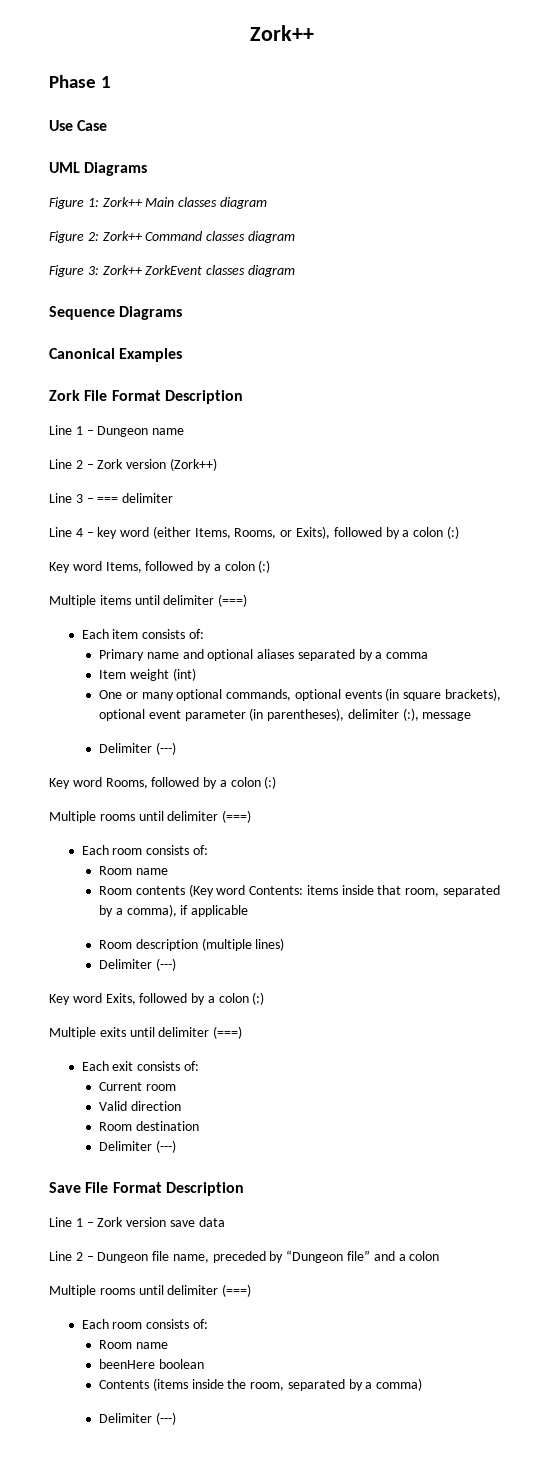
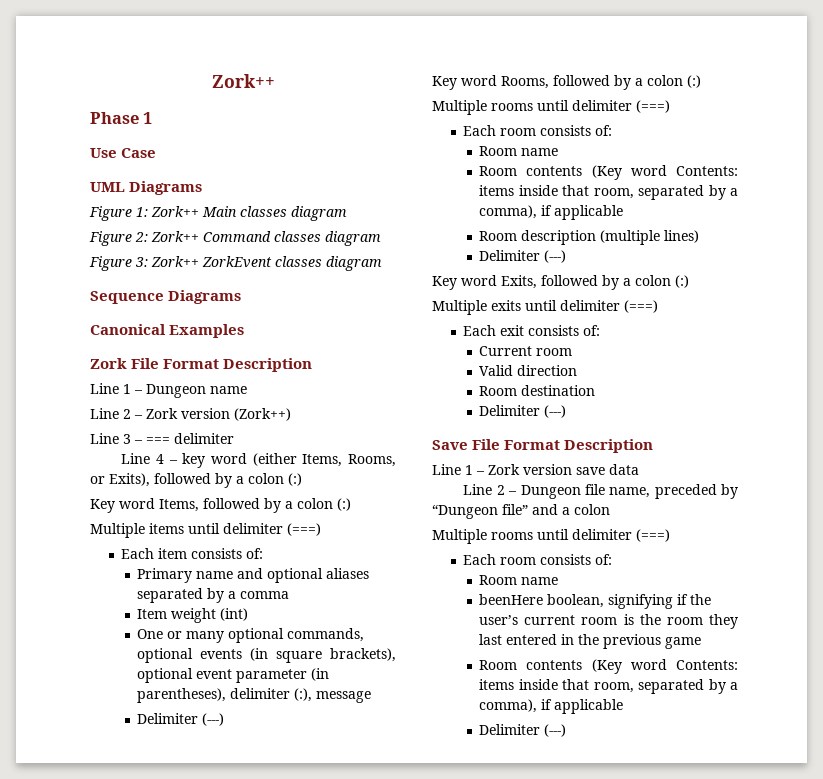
[158,1359,204,1369] [99,1378,423,1391] boolean // Contents (items inside the room, separated by a comma) -> [547,594,712,609] [479,614,738,629] [479,634,702,649] [479,659,738,674] [479,679,738,694] [479,699,624,714] boolean, signifying if the user’s current room is the room they last entered in the previous game // Room contents (Key word Contents: items inside that room, separated by a comma), if applicable

